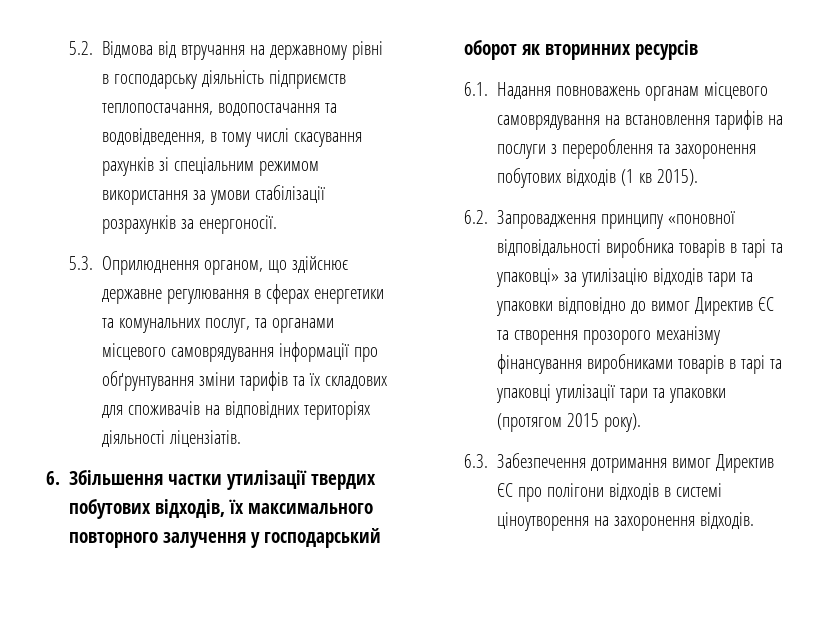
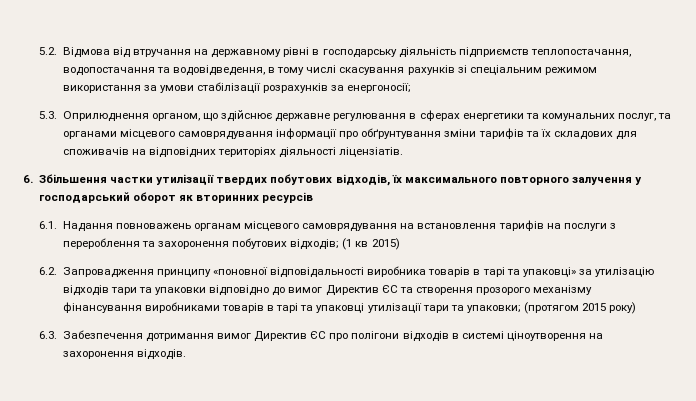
[199,215,278,234] енергоносії. -> [347,83,412,93] енергоносії;
[566,169,617,186] відходів -> [290,239,340,250] відходів;
[657,169,699,186] 2015). -> [371,238,400,250] 2015)
[669,388,727,403] упаковки -> [466,305,521,313] упаковки;
[604,413,642,432] року). -> [609,302,637,314] року)

